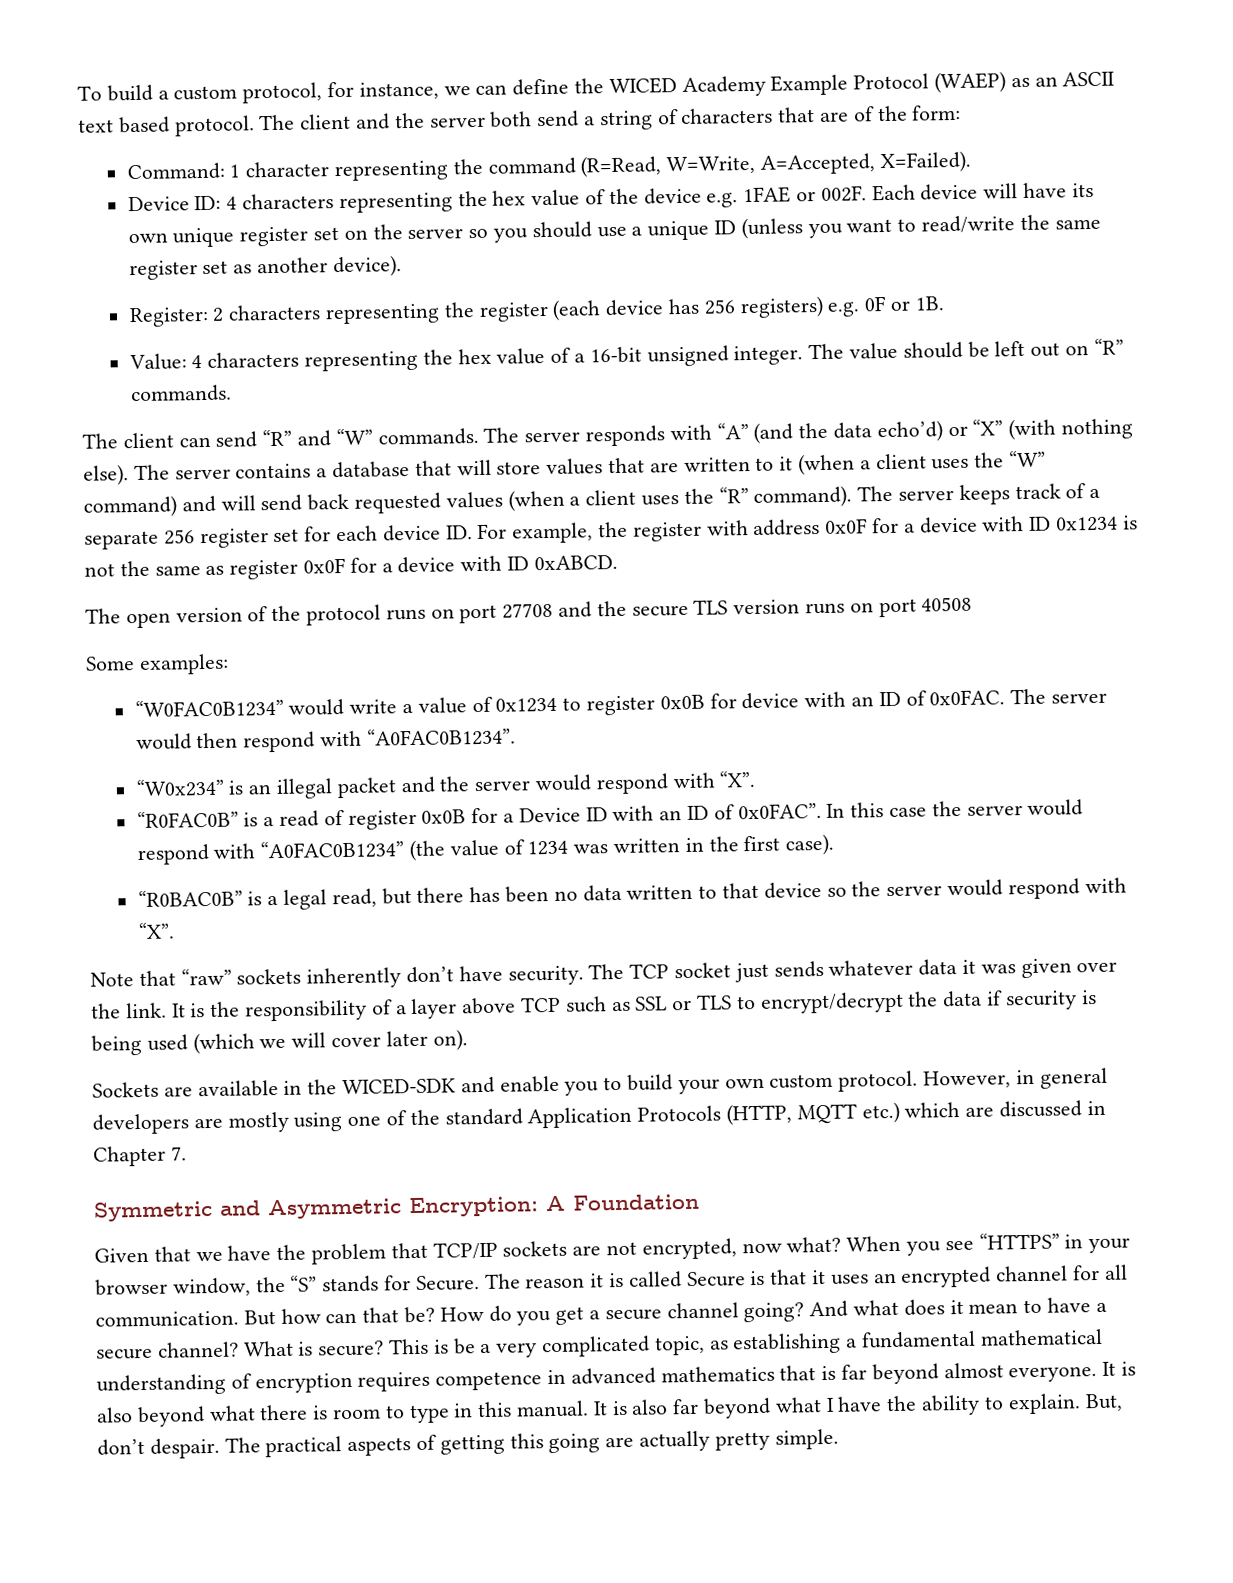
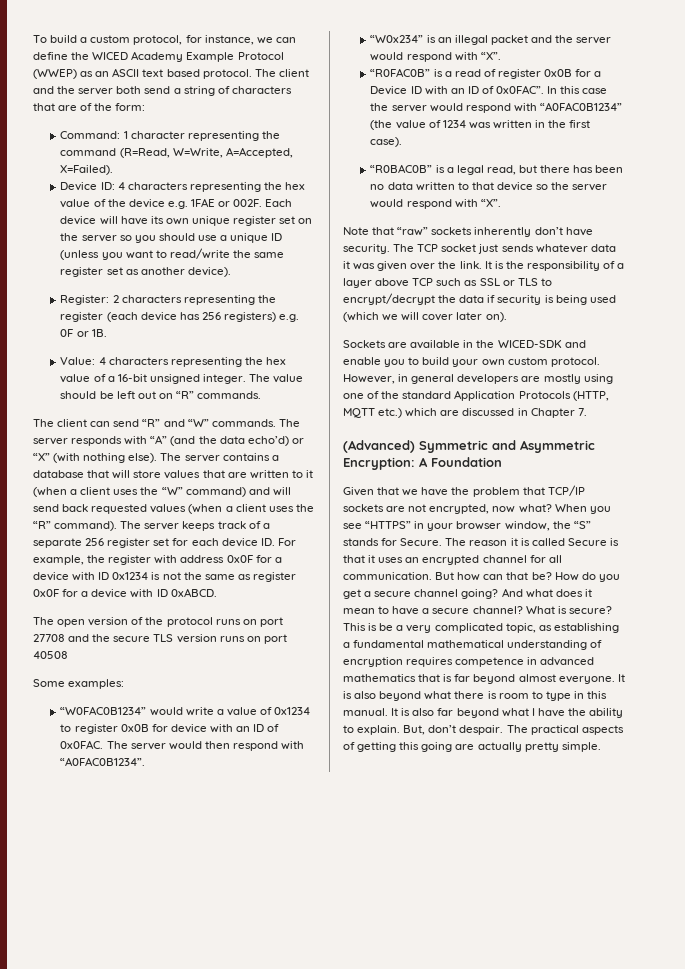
[934,71,1007,94] (WAEP) -> [33,69,77,79] (WWEP)
(187, 1153) none -> [343,440,415,453] (Advanced)

